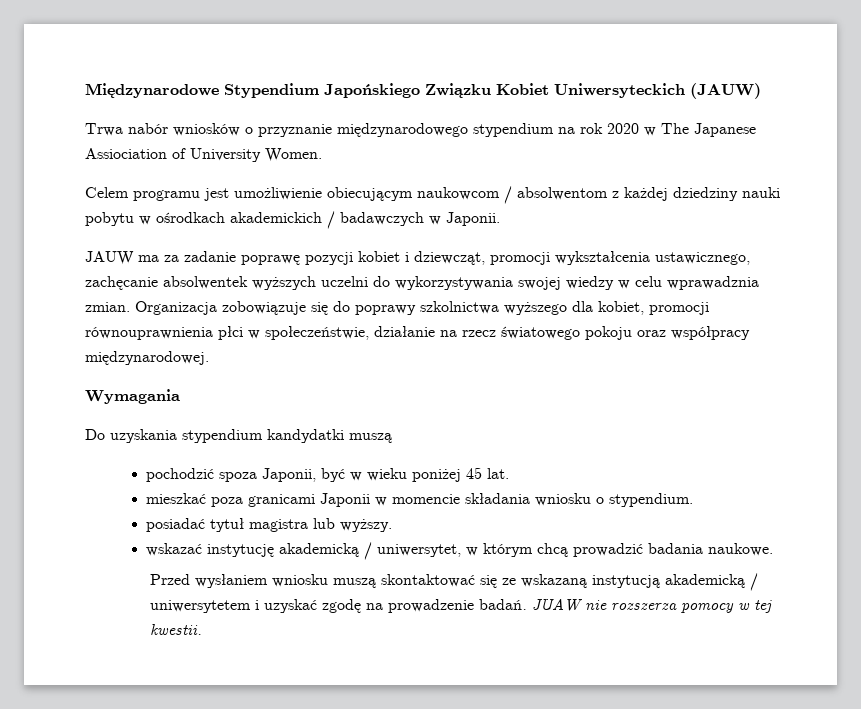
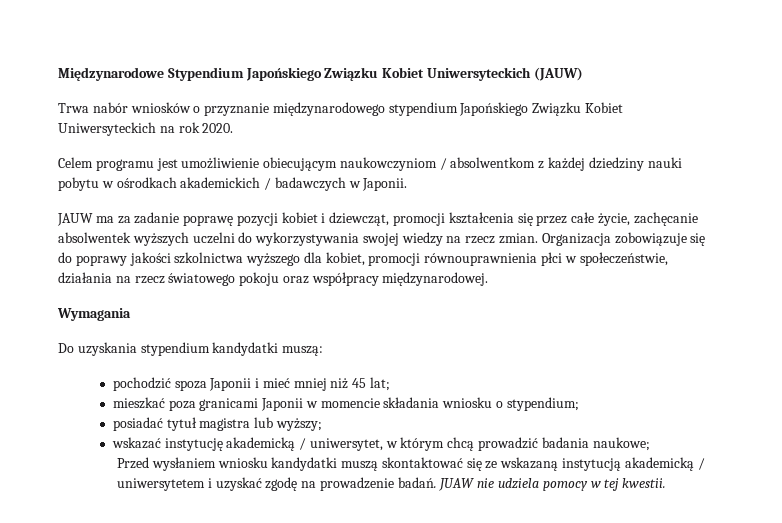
[558,123,756,137] [85,148,322,162] na rok 2020 w The Japanese Assiociation of University Women. -> [459,102,624,116] [58,122,234,136] Japońskiego Związku Kobiet Uniwersyteckich na rok 2020.
[417,186,608,204] naukowcom / absolwentom -> [339,157,536,171] naukowczyniom / absolwentkom
[555,251,750,265] wykształcenia ustawicznego, -> [448,212,630,226] kształcenia się przez całe życie,
[618,276,759,290] w celu wprawadznia -> [446,236,496,244] na rzecz
(416, 310) none -> [129,252,171,266] jakości
[374,326,435,337] działanie -> [58,272,112,284] działania
[349,433,392,443] muszą -> [282,346,324,356] muszą:
[262,467,510,482] Japonii, być w wieku poniżej 45 lat. -> [209,377,390,391] Japonii i mieć mniej niż 45 lat;
[609,493,694,507] stypendium. -> [506,397,579,411] stypendium;
[340,519,393,532] wyższy. -> [275,418,322,431] wyższy;
[708,543,774,556] naukowe. -> [592,437,650,451] naukowe;
(329, 580) none -> [271,457,338,471] kandydatki
[611,603,678,610] rozszerza -> [498,478,540,489] udziela

